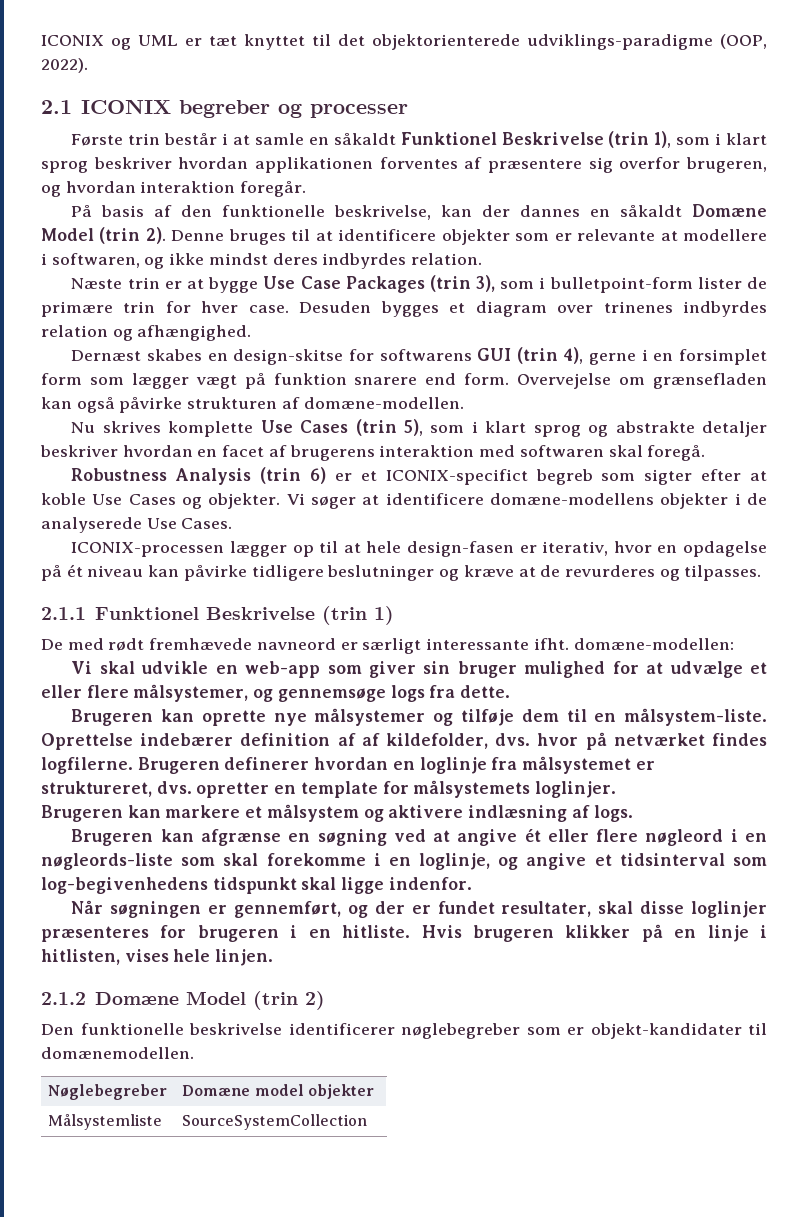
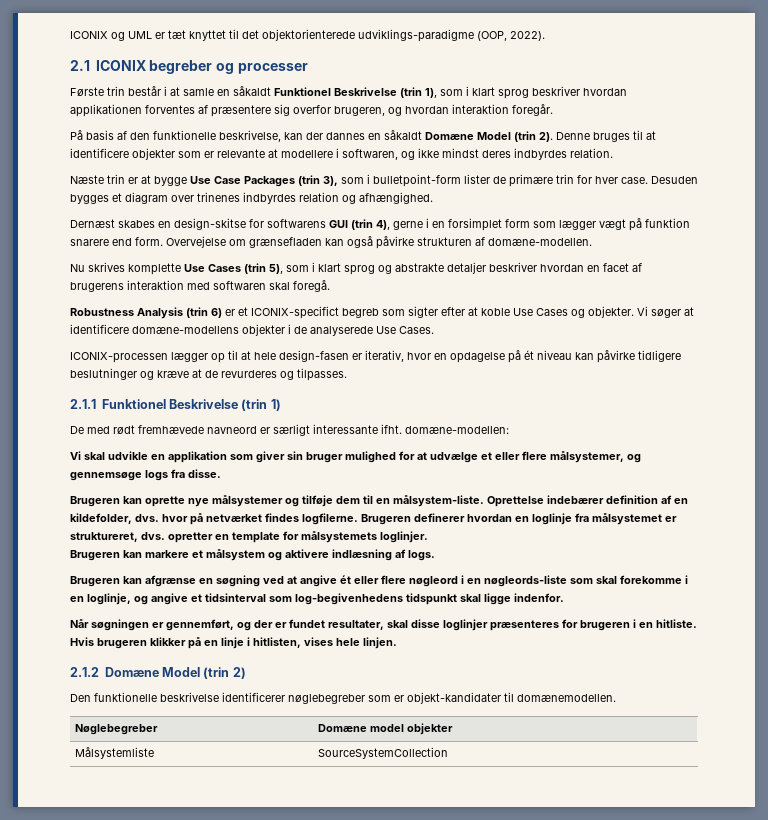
[245,661,321,678] web-app -> [168,451,227,463] applikation
[460,685,511,698] dette. -> [188,469,221,478] disse.
[361,733,380,746] af -> [674,498,688,504] en

